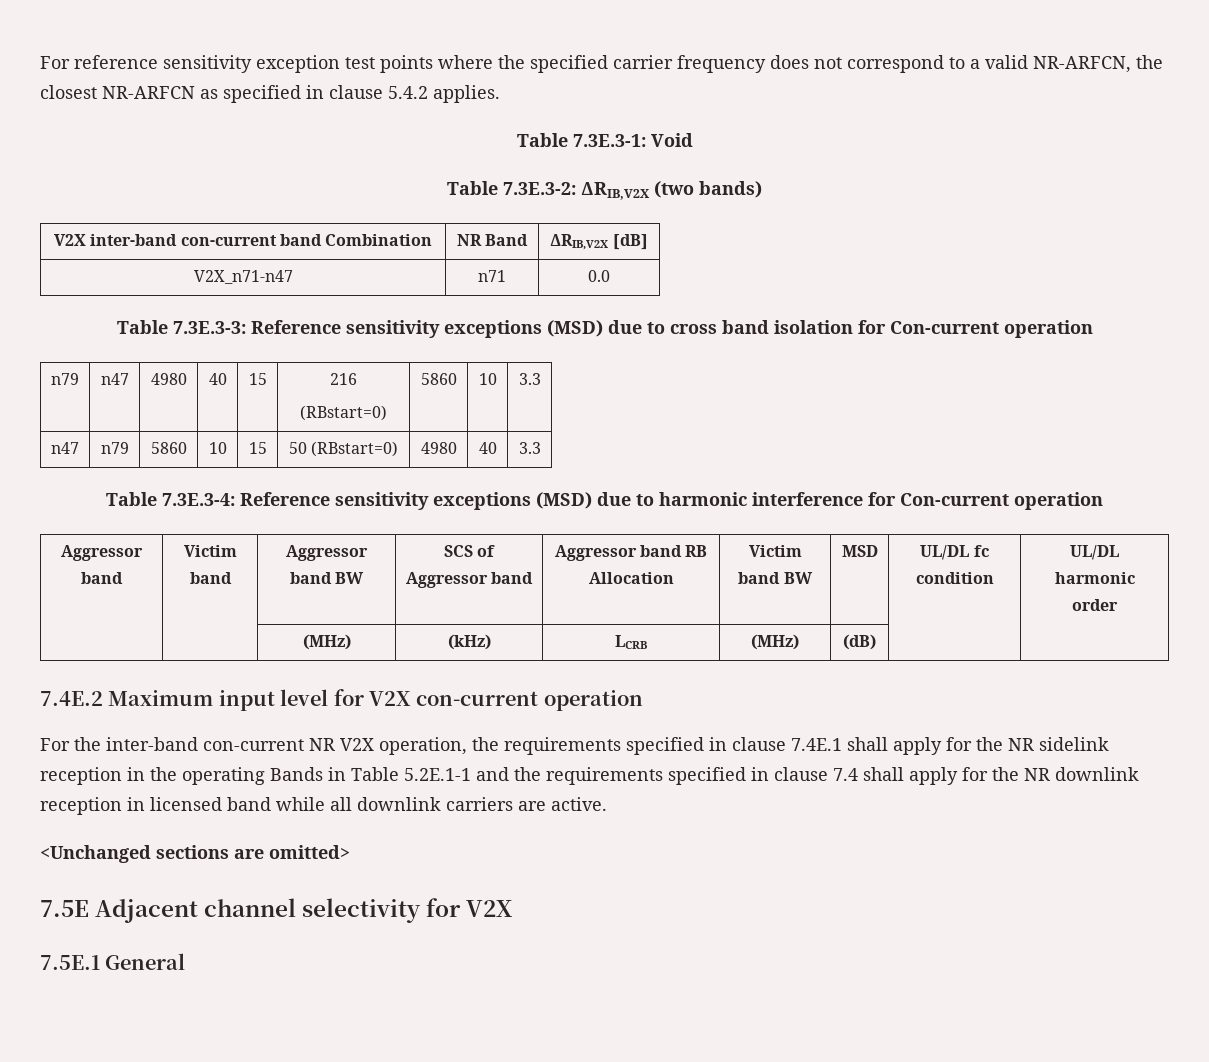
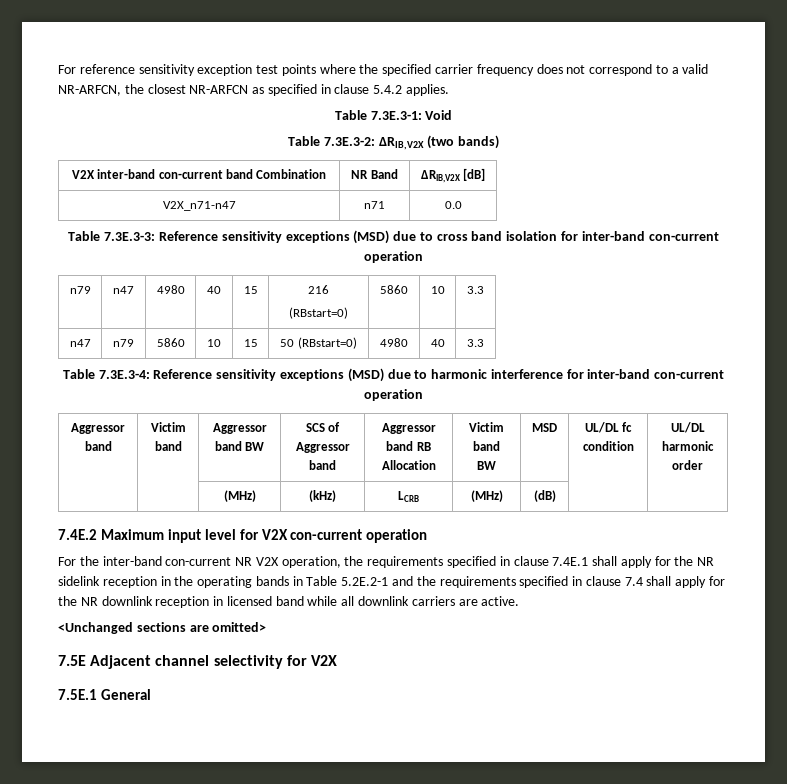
[889,321,999,334] Con-current -> [581,231,719,241] inter-band con-current
[900,493,1009,506] Con-current -> [587,369,725,379] inter-band con-current
[270,767,323,781] Bands -> [255,576,289,586] bands
[404,768,471,781] 5.2E.1-1 -> [341,577,389,586] 5.2E.2-1

